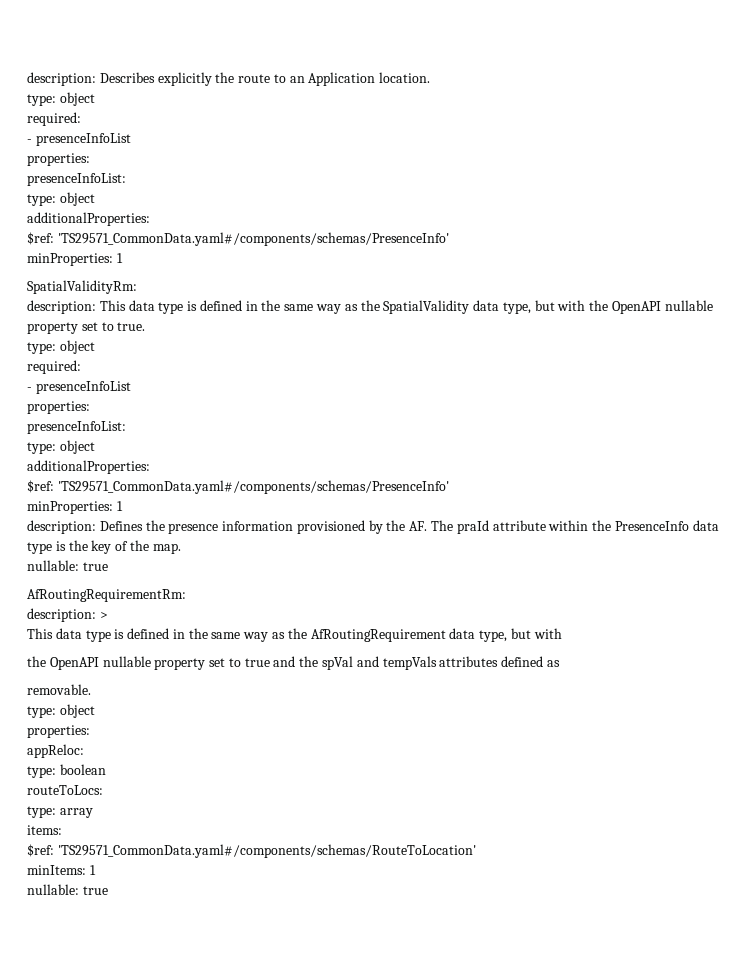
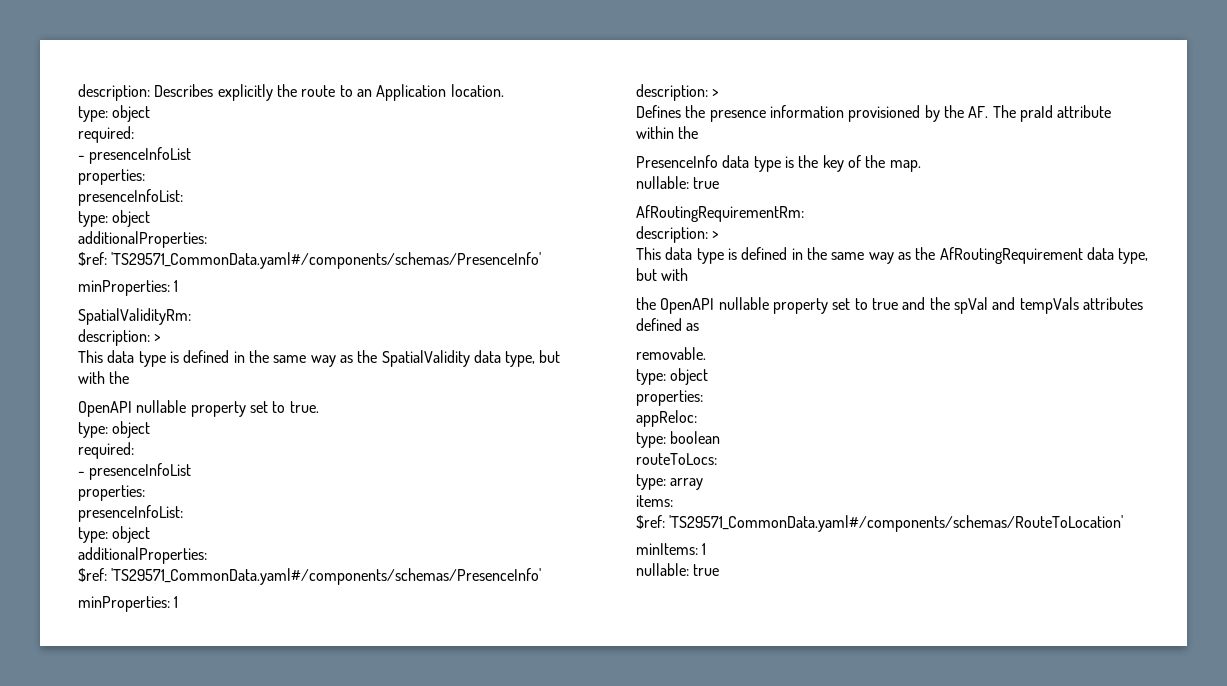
(96, 307) none -> [154,334,162,342] > //
(609, 305) none -> (130, 377) //
(96, 527) none -> [712,89,720,97] > //
(612, 525) none -> (699, 132) //

